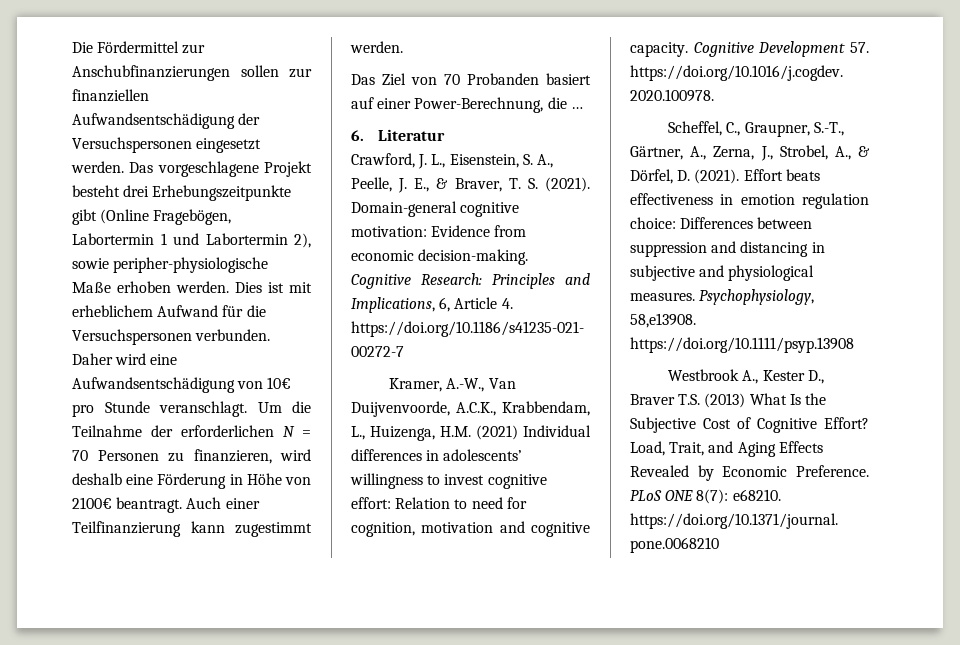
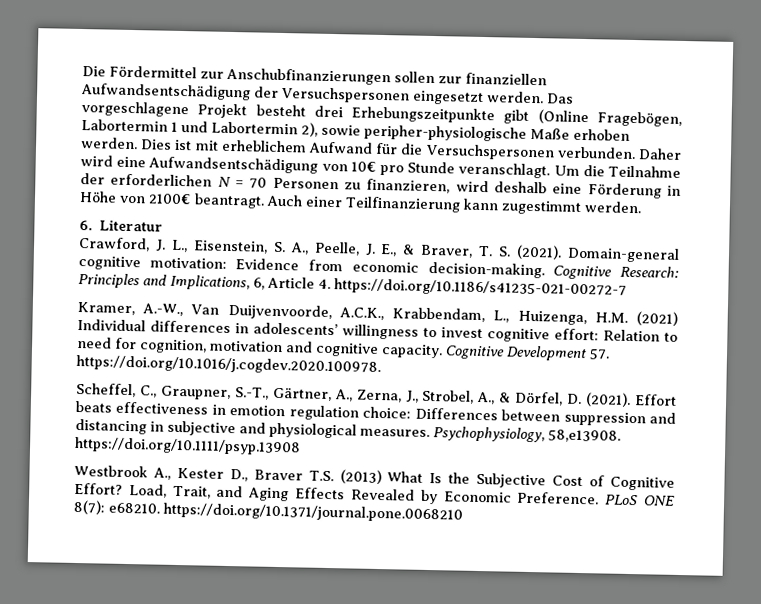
[351,73,591,85] [351,97,583,113] // Das Ziel von 70 Probanden basiert auf einer Power-Berechnung, die … -> (642, 207) none

